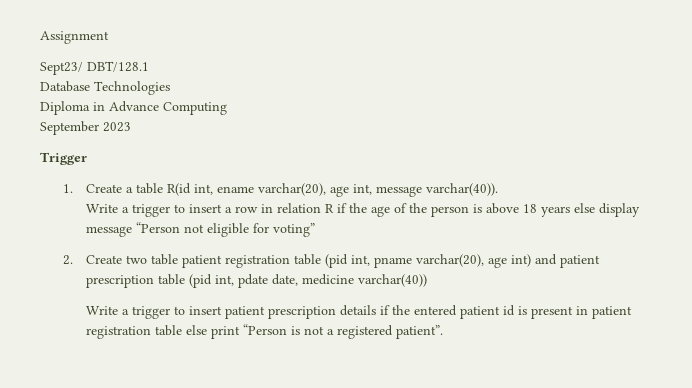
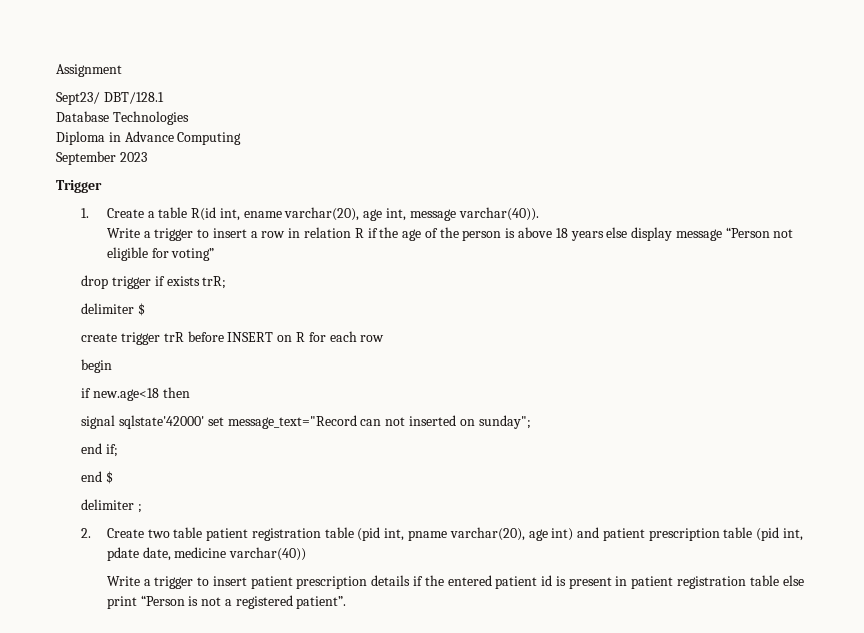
(316, 230) none -> [81,275,227,289] [81,303,146,316] [81,331,385,345] [81,359,113,373] [81,387,190,401] [81,415,531,429] [81,443,119,457] [81,471,114,484] [81,499,143,513] // drop trigger if exists trR; // delimiter $ // create trigger trR before INSERT on R for each row // begin // if new.age<18 then // signal sqlstate'42000' set message_text="Record can not inserted on sunday"; // end if; // end $ // delimiter ;

